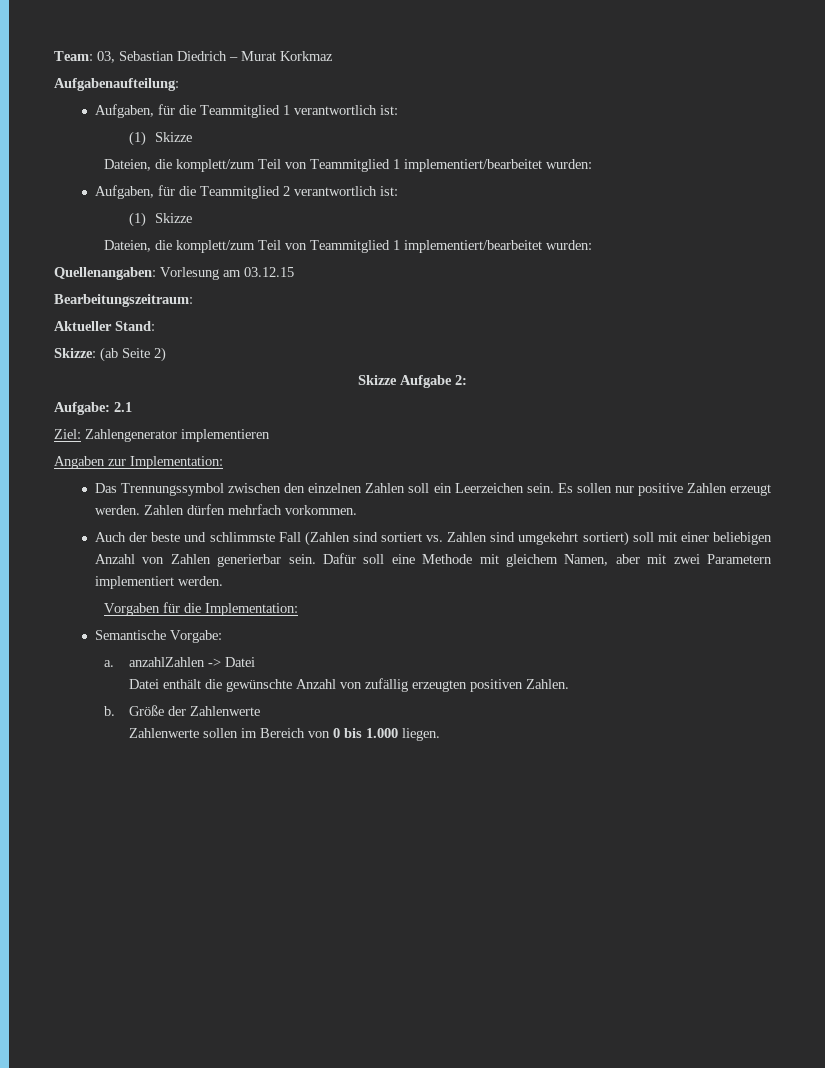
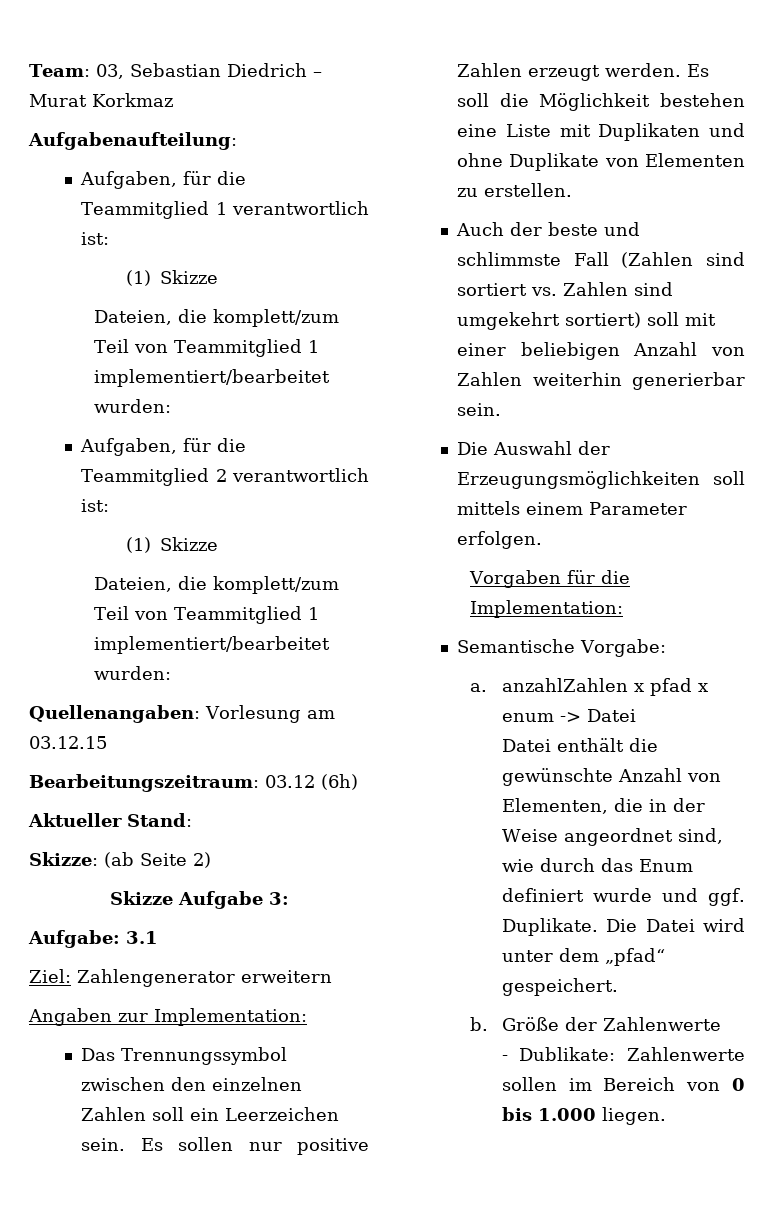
(193, 300) none -> [265,774,358,790] 03.12 (6h)
[455,375,467,385] 2: -> [268,892,289,905] 3:
[114,402,132,412] 2.1 -> [126,931,158,944] 3.1
[181,429,270,442] implementieren -> [241,970,332,983] erweitern
[144,504,358,515] Zahlen dürfen mehrfach vorkommen. -> [687,64,710,77] [457,93,745,111] [457,123,745,141] [457,153,745,171] [457,183,573,197] Es soll die Möglichkeit bestehen eine Liste mit Duplikaten und ohne Duplikate von Elementen zu erstellen.
(211, 559) none -> [532,372,622,386] weiterhin
[323,553,773,567] [95,576,224,589] Dafür soll eine Methode mit gleichem Namen, aber mit zwei Parametern implementiert werden. -> [457,441,611,455] [457,471,745,489] [457,501,688,515] [457,531,543,549] // Die Auswahl der Erzeugungsmöglichkeiten soll mittels einem Parameter erfolgen.
(206, 662) none -> [633,678,708,696] [501,713,554,722] x pfad x enum
[365,678,570,692] zufällig erzeugten positiven Zahlen. -> [501,798,705,814] [501,828,723,846] [501,858,693,872] [501,888,745,906] [501,918,745,936] [501,948,665,966] [501,978,618,996] Elementen, die in der Weise angeordnet sind, wie durch das Enum definiert wurde und ggf. Duplikate. Die Datei wird unter dem „pfad“ gespeichert.
(261, 711) none -> [501,1047,616,1061] - Dublikate:

